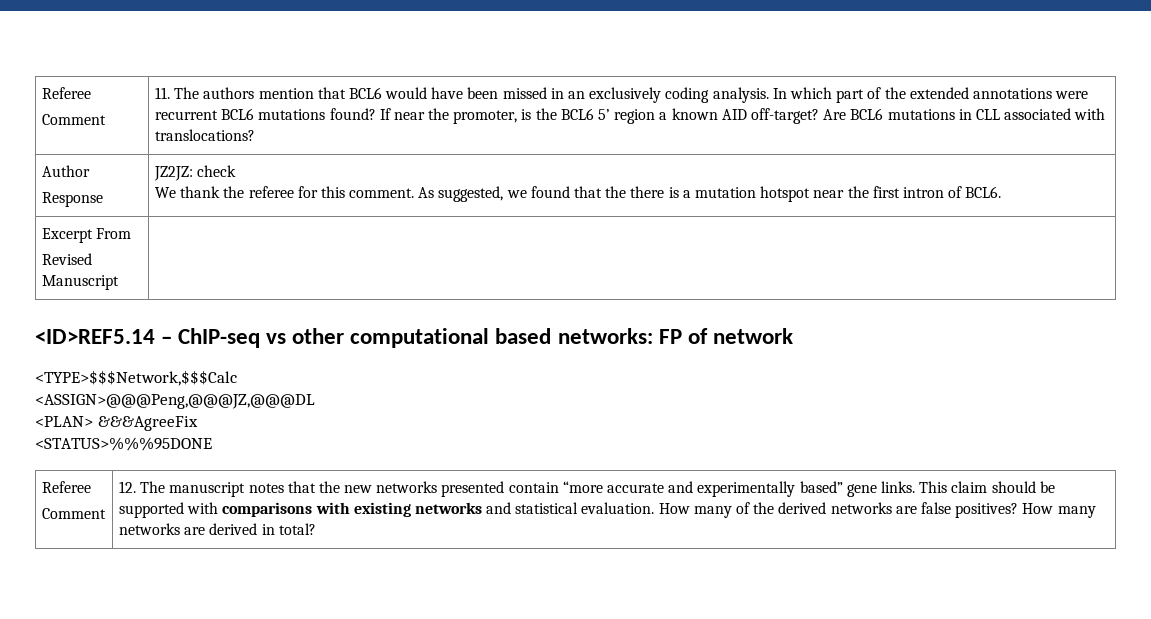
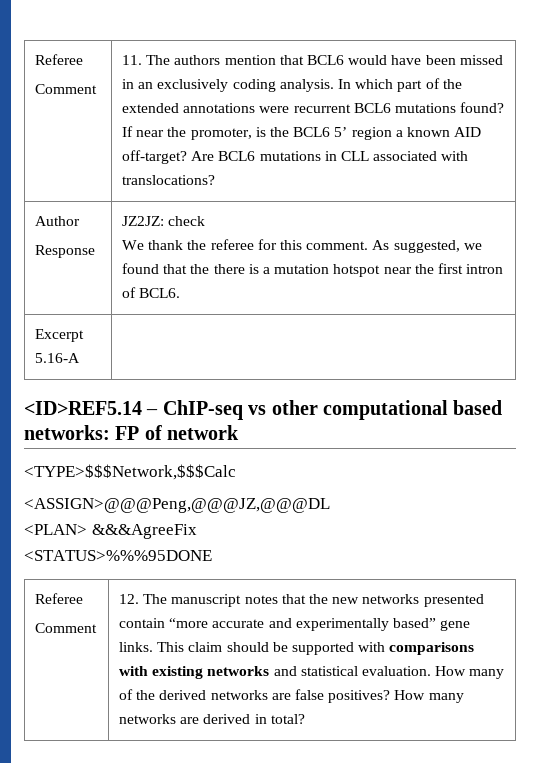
[96,228,132,239] [41,253,92,265] [41,275,119,290] From // Revised Manuscript -> [35,353,81,363] 5.16-A

